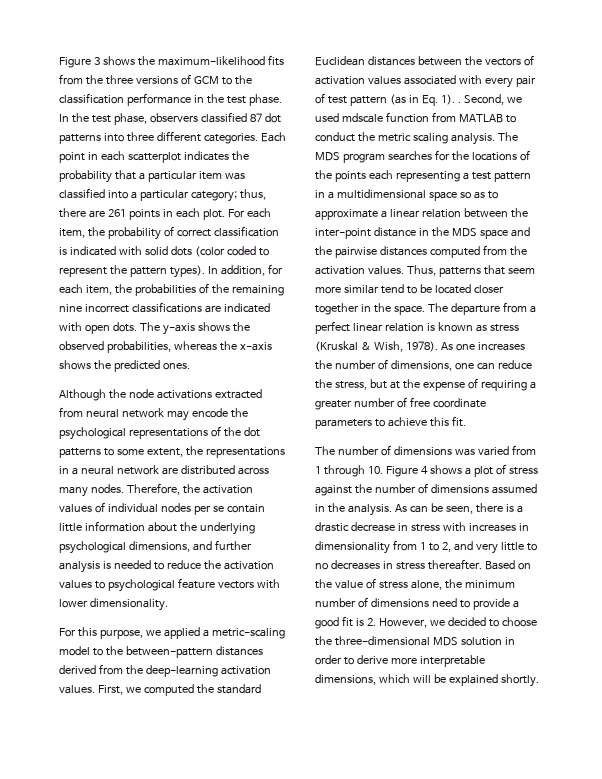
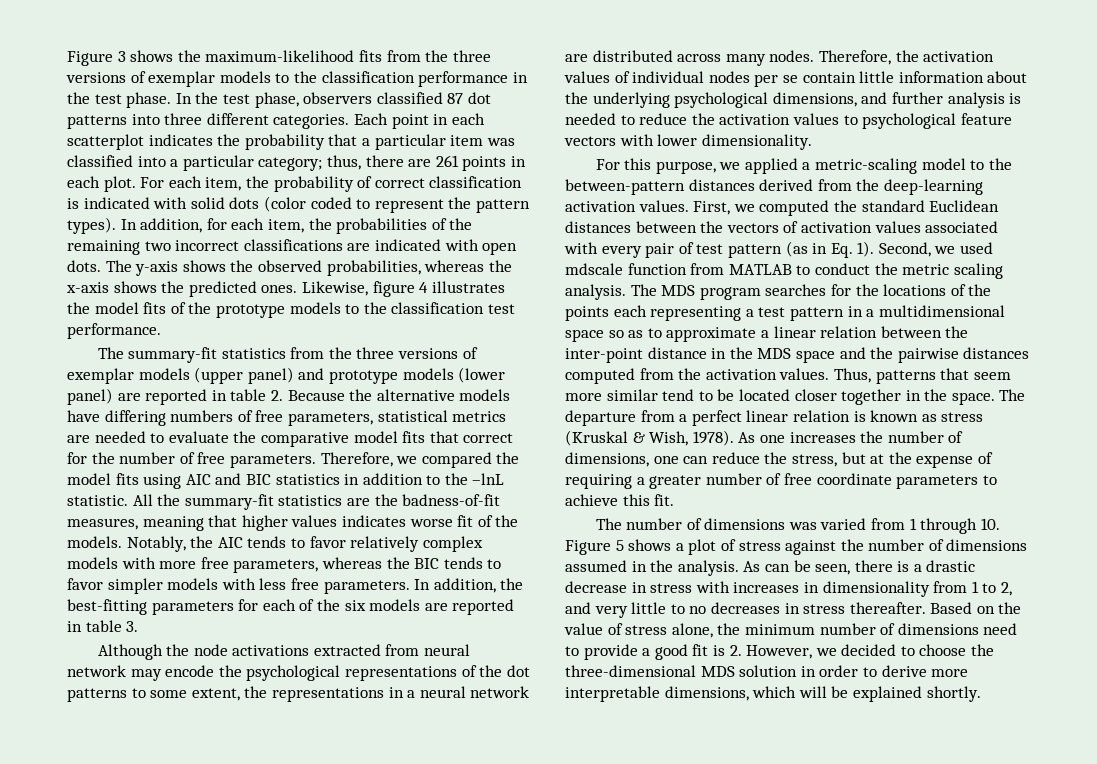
[193,76,219,84] GCM -> [148,71,271,87] exemplar models
[59,304,82,312] nine -> [144,241,171,251] two
(190, 366) none -> [301,281,505,297] [67,302,515,318] [67,323,161,339] [97,347,478,363] [67,367,506,384] [67,388,511,405] [67,410,507,426] [67,431,514,447] [67,452,520,468] [67,473,505,489] [67,494,501,510] [67,515,519,531] [67,536,483,552] [67,557,502,573] [67,578,524,594] [67,599,515,615] [67,620,139,632] Likewise, figure 4 illustrates the model fits of the prototype models to the classification test performance. // The summary-fit statistics from the three versions of exemplar models (upper panel) and prototype models (lower panel) are reported in table 2. Because the alternative models have differing numbers of free parameters, statistical metrics are needed to evaluate the comparative model fits that correct for the number of free parameters. Therefore, we compared the model fits using AIC and BIC statistics in addition to the –lnL statistic. All the summary-fit statistics are the badness-of-fit measures, meaning that higher values indicates worse fit of the models. Notably, the AIC tends to favor relatively complex models with more free parameters, whereas the BIC tends to favor simpler models with less free parameters. In addition, the best-fitting parameters for each of the six models are reported in table 3.
[457,102,461,103] . -> (875, 249) none
[420,466,428,474] 4 -> [615,540,624,551] 5

